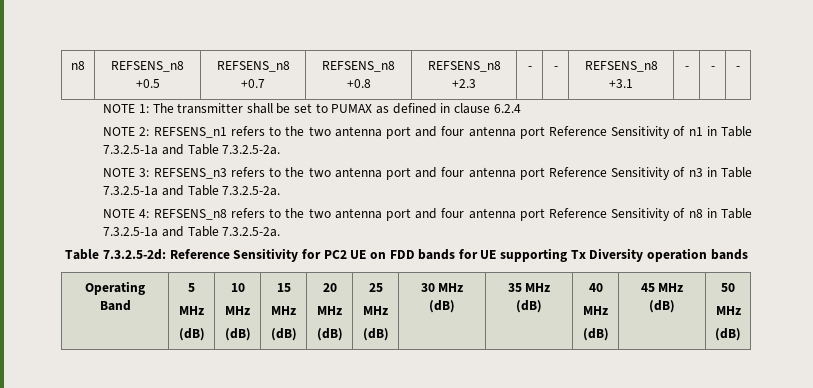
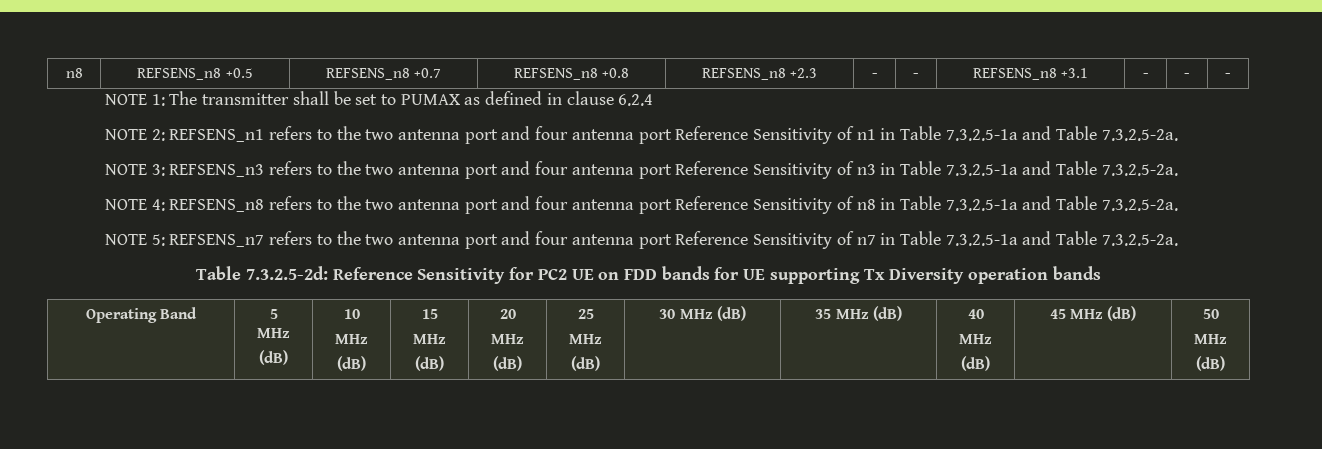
(281, 232) none -> [104,231,1178,249] // NOTE 5: REFSENS_n7 refers to the two antenna port and four antenna port Reference Sensitivity of n7 in Table 7.3.2.5-1a and Table 7.3.2.5-2a.

